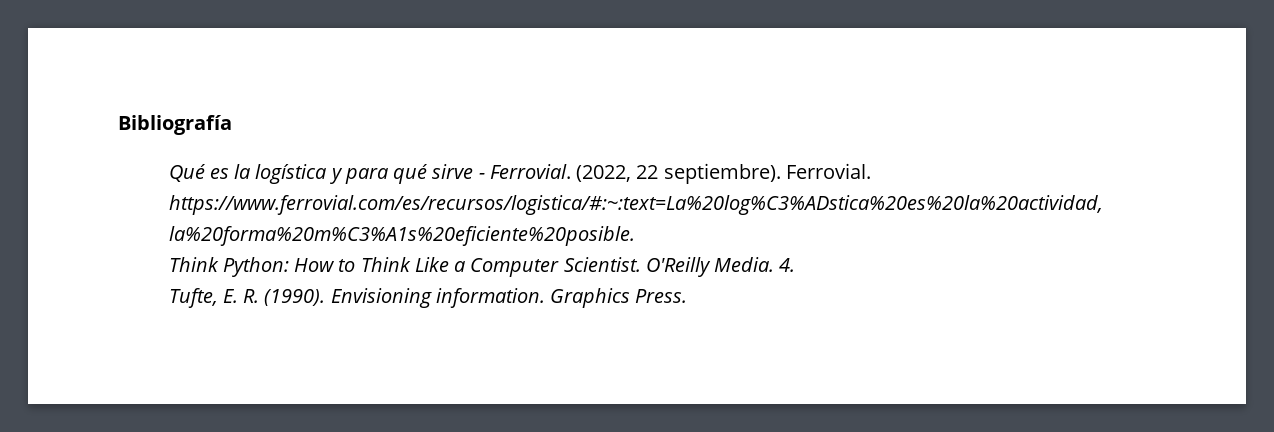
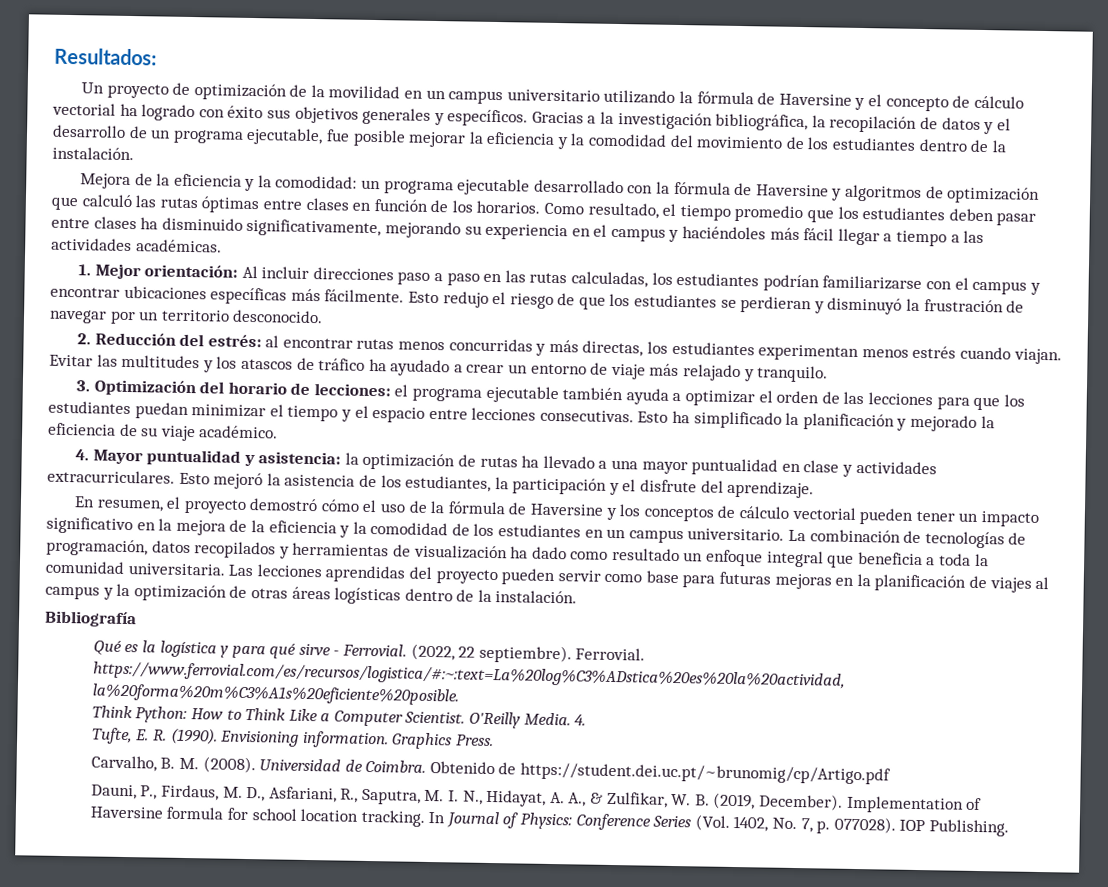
(118, 125) none -> [54,47,157,66] [80,82,1024,112] [52,102,1011,135] [52,124,1007,153] [52,146,134,161] [79,173,1041,204] [51,194,1037,226] [51,216,985,247] [51,237,222,253] [77,263,1041,295] [50,285,1025,315] [49,309,324,325] [76,332,1062,365] [49,354,829,383] [75,379,1025,411] [48,400,995,432] [48,422,279,442] [74,449,937,477] [47,469,815,499] [73,496,1039,527] [46,516,1027,549] [46,538,989,568] [45,560,1050,593] [45,583,578,605] Resultados: // Un proyecto de optimización de la movilidad en un campus universitario utilizando la fórmula de Haversine y el concepto de cálculo vectorial ha logrado con éxito sus objetivos generales y específicos. Gracias a la investigación bibliográfica, la recopilación de datos y el desarrollo de un programa ejecutable, fue posible mejorar la eficiencia y la comodidad del movimiento de los estudiantes dentro de la instalación. // Mejora de la eficiencia y la comodidad: un programa ejecutable desarrollado con la fórmula de Haversine y algoritmos de optimización que calculó las rutas óptimas entre clases en función de los horarios. Como resultado, el tiempo promedio que los estudiantes deben pasar entre clases ha disminuido significativamente, mejorando su experiencia en el campus y haciéndoles más fácil llegar a tiempo a las actividades académicas. // 1. Mejor orientación: Al incluir direcciones paso a paso en las rutas calculadas, los estudiantes podrían familiarizarse con el campus y encontrar ubicaciones específicas más fácilmente. Esto redujo el riesgo de que los estudiantes se perdieran y disminuyó la frustración de navegar por un territorio desconocido. // 2. Reducción del estrés: al encontrar rutas menos concurridas y más directas, los estudiantes experimentan menos estrés cuando viajan. Evitar las multitudes y los atascos de tráfico ha ayudado a crear un entorno de viaje más relajado y tranquilo. // 3. Optimización del horario de lecciones: el programa ejecutable también ayuda a optimizar el orden de las lecciones para que los estudiantes puedan minimizar el tiempo y el espacio entre lecciones consecutivas. Esto ha simplificado la planificación y mejorado la eficiencia de su viaje académico. // 4. Mayor puntualidad y asistencia: la optimización de rutas ha llevado a una mayor puntualidad en clase y actividades extracurriculares. Esto mejoró la asistencia de los estudiantes, la participación y el disfrute del aprendizaje. // En resumen, el proyecto demostró cómo el uso de la fórmula de Haversine y los conceptos de cálculo vectorial pueden tener un impacto significativo en la mejora de la eficiencia y la comodidad de los estudiantes en un campus universitario. La combinación de tecnologías de programación, datos recopilados y herramientas de visualización ha dado como resultado un enfoque integral que beneficia a toda la comunidad universitaria. Las lecciones aprendidas del proyecto pueden servir como base para futuras mejoras en la planificación de viajes al campus y la optimización de otras áreas logísticas dentro de la instalación. //
(688, 296) none -> [90,755,892,785] [90,784,983,814] [89,806,1009,837] // Carvalho, B. M. (2008). Universidad de Coimbra. Obtenido de https://student.dei.uc.pt/~brunomig/cp/Artigo.pdf // Dauni, P., Firdaus, M. D., Asfariani, R., Saputra, M. I. N., Hidayat, A. A., & Zulfikar, W. B. (2019, December). Implementation of Haversine formula for school location tracking. In Journal of Physics: Conference Series (Vol. 1402, No. 7, p. 077028). IOP Publishing.

